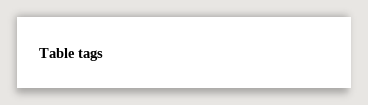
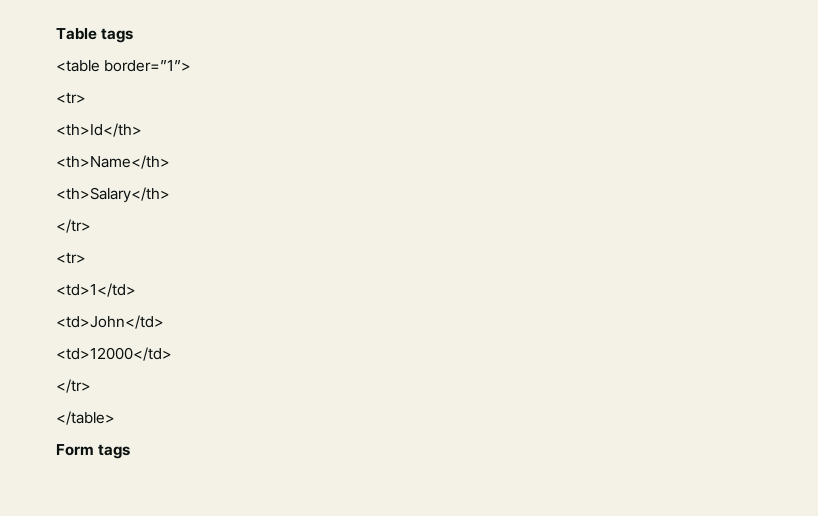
(103, 55) none -> [56,60,192,72] [56,92,86,104] [56,123,142,137] [56,155,170,169] [56,187,170,203] [56,219,91,233] [56,252,86,264] [56,283,136,297] [56,315,164,329] [56,347,172,361] [56,379,91,393] [56,411,115,425] [56,444,131,459] // <table border=”1”> // <tr> // <th>Id</th> // <th>Name</th> // <th>Salary</th> // </tr> // <tr> // <td>1</td> // <td>John</td> // <td>12000</td> // </tr> // </table> // Form tags

